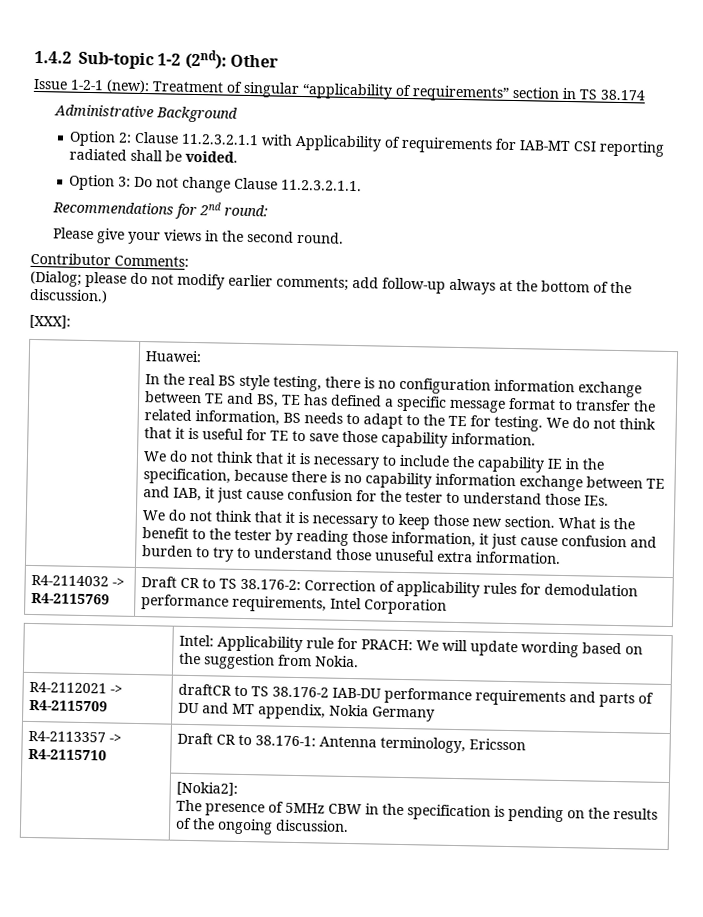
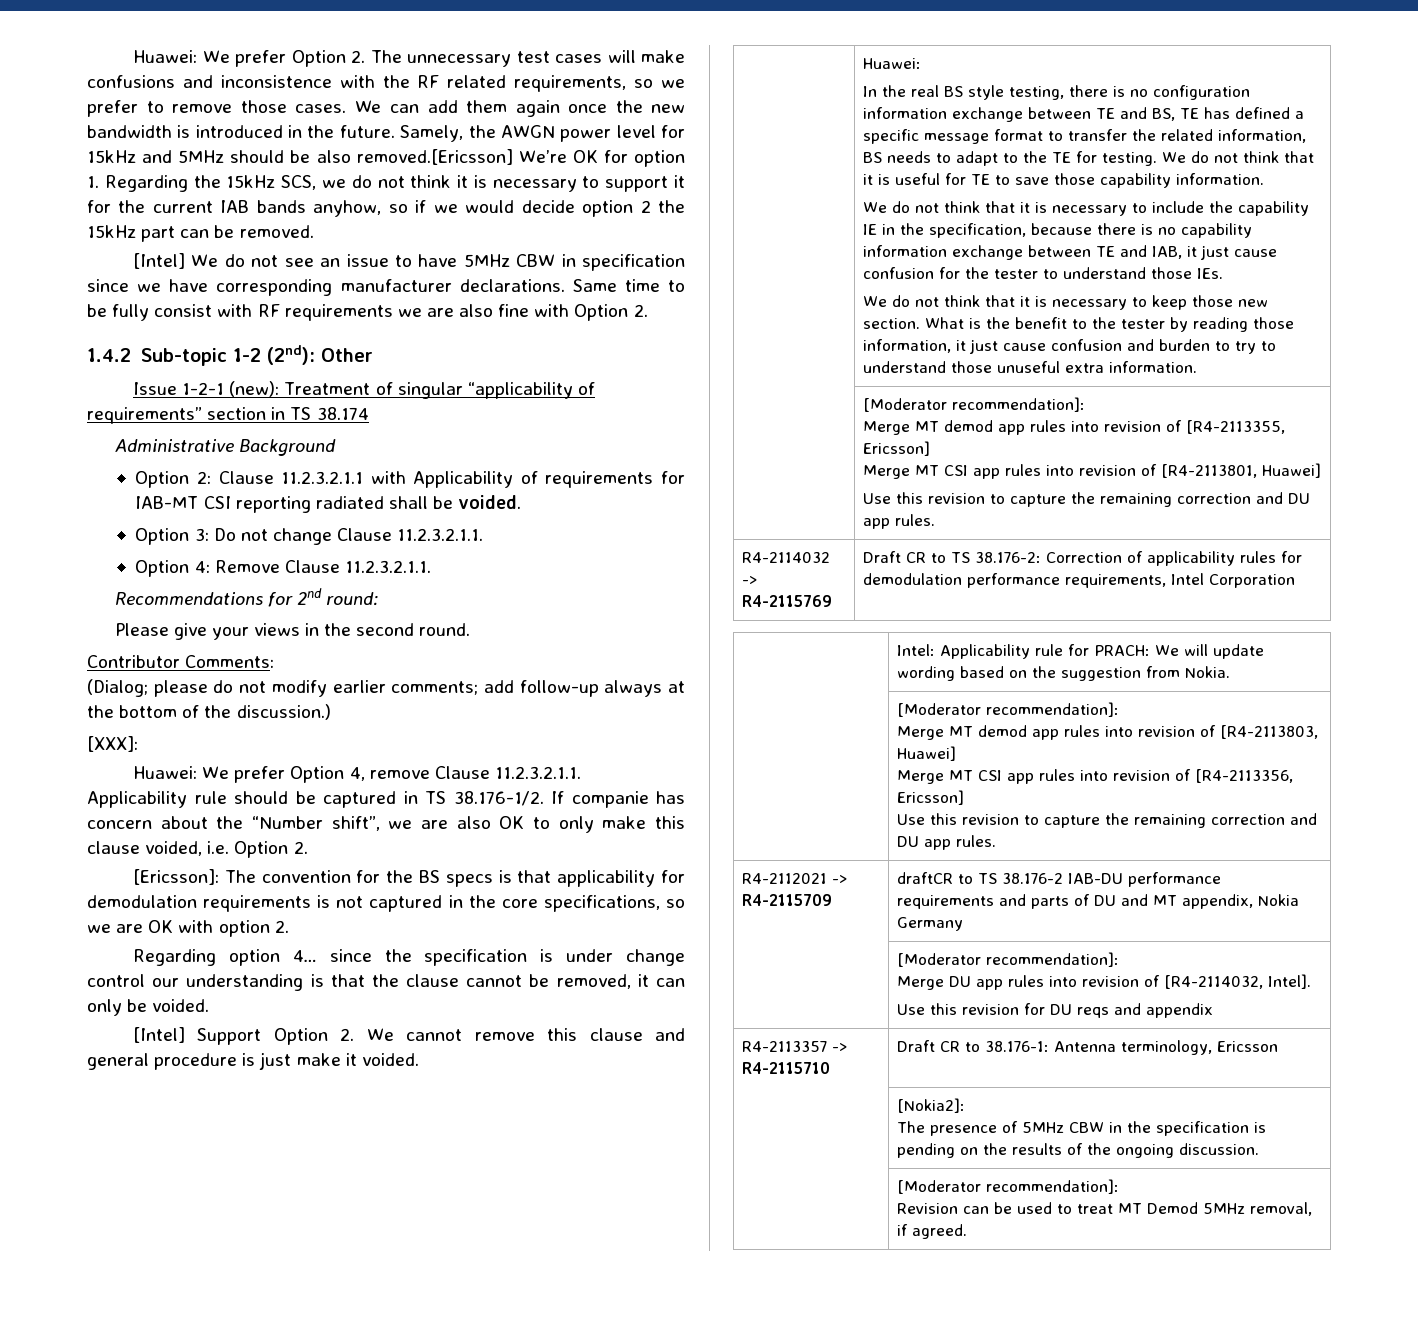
(34, 57) none -> [133,50,685,67] [87,75,686,92] [87,100,685,117] [87,125,685,142] [87,149,685,167] [87,175,685,192] [87,200,685,217] [87,225,314,242] [133,253,686,271] [87,279,685,296] [87,304,648,321] Huawei: We prefer Option 2. The unnecessary test cases will make confusions and inconsistence with the RF related requirements, so we prefer to remove those cases. We can add them again once the new bandwidth is introduced in the future. Samely, the AWGN power level for 15kHz and 5MHz should be also removed.[Ericsson] We’re OK for option 1. Regarding the 15kHz SCS, we do not think it is necessary to support it for the current IAB bands anyhow, so if we would decide option 2 the 15kHz part can be removed. // [Intel] We do not see an issue to have 5MHz CBW in specification since we have corresponding manufacturer declarations. Same time to be fully consist with RF requirements we are also fine with Option 2. //
(363, 185) none -> [135,560,431,577] // Option 4: Remove Clause 11.2.3.2.1.1.
(71, 321) none -> [133,766,581,783] [87,791,685,808] [87,816,685,833] [87,841,308,858] [133,869,686,887] [87,895,686,912] [87,920,289,937] [133,949,685,966] [87,974,685,991] [87,999,210,1016] [133,1027,685,1045] [87,1052,419,1070] // Huawei: We prefer Option 4, remove Clause 11.2.3.2.1.1. Applicability rule should be captured in TS 38.176-1/2. If companie has concern about the “Number shift”, we are also OK to only make this clause voided, i.e. Option 2. // [Ericsson]: The convention for the BS specs is that applicability for demodulation requirements is not captured in the core specifications, so we are OK with option 2. // Regarding option 4… since the specification is under change control our understanding is that the clause cannot be removed, it can only be voided. // [Intel] Support Option 2. We cannot remove this clause and general procedure is just make it voided.
(561, 557) none -> [863,397,1086,412] [863,420,1286,435] [863,441,931,456] [863,463,1322,479] [863,492,1311,507] [863,514,936,529] // | [Moderator recommendation]: // Merge MT demod app rules into revision of [R4-2113355, Ericsson] // Merge MT CSI app rules into revision of [R4-2113801, Huawei] // Use this revision to capture the remaining correction and DU app rules.
(359, 661) none -> [897,702,1120,717] [897,725,1319,740] [897,746,957,761] [897,769,1294,784] [897,790,965,805] [897,813,1318,828] [897,835,997,850] // | [Moderator recommendation]: // Merge MT demod app rules into revision of [R4-2113803, Huawei] // Merge MT CSI app rules into revision of [R4-2113356, Ericsson] // Use this revision to capture the remaining correction and DU app rules.
(435, 714) none -> [897,952,1120,967] [897,974,1312,990] [897,1003,1214,1018] // | [Moderator recommendation]: // Merge DU app rules into revision of [R4-2114032, Intel]. // Use this revision for DU reqs and appendix
(349, 825) none -> [897,1179,1120,1194] [897,1202,1313,1216] [897,1224,968,1239] // | [Moderator recommendation]: // Revision can be used to treat MT Demod 5MHz removal, if agreed.

